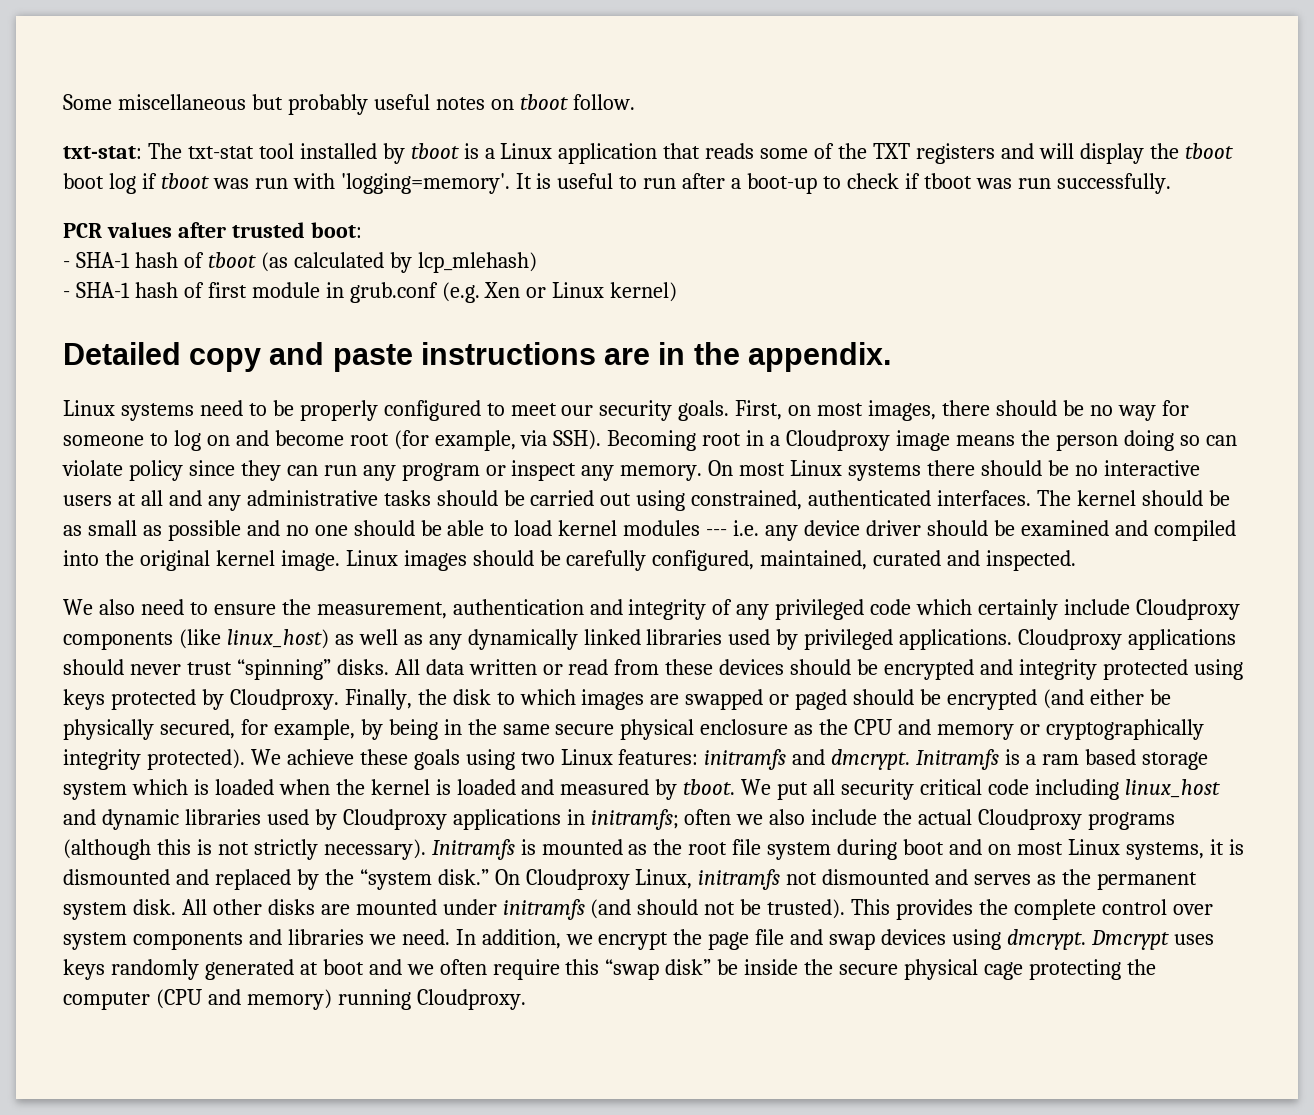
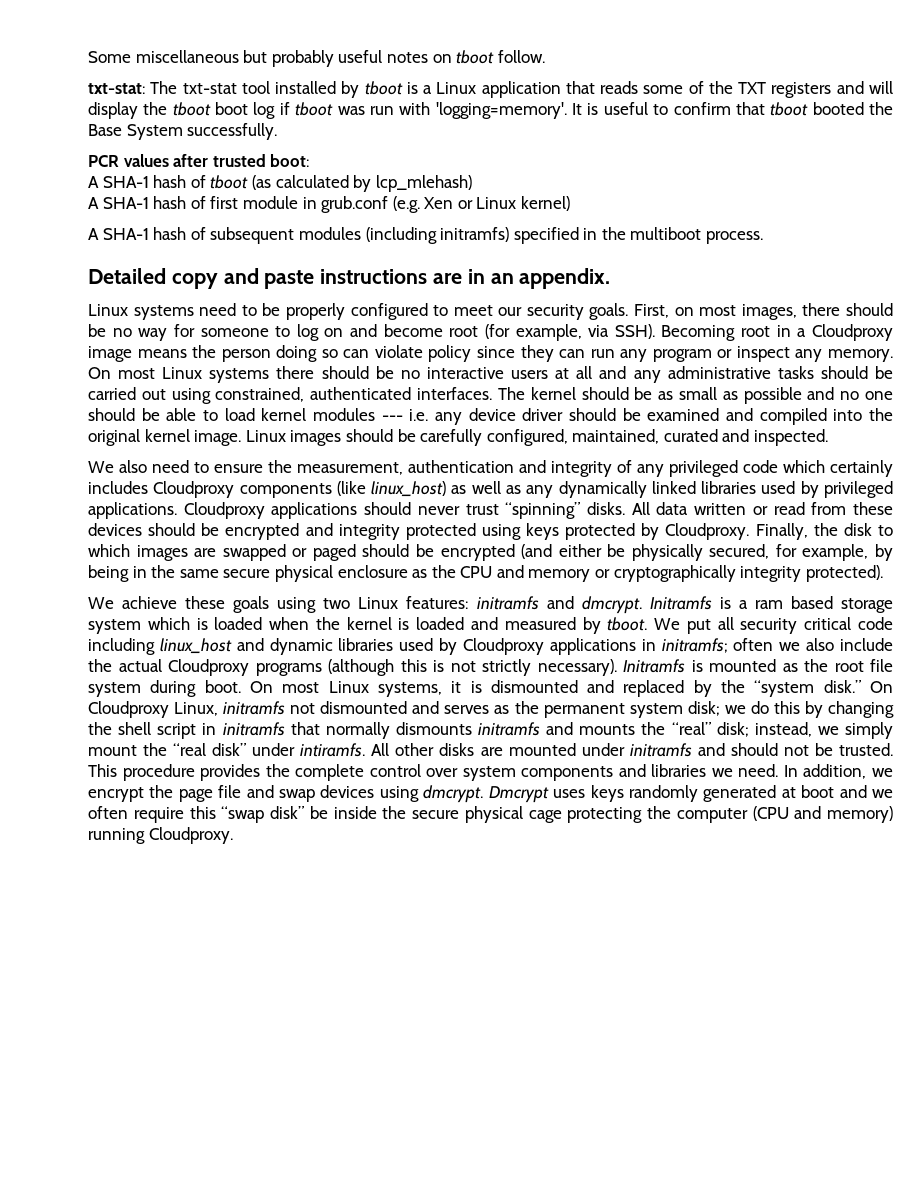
[643,173,1051,194] run after a boot-up to check if tboot was run -> [673,102,893,116] [88,124,183,140] confirm that tboot booted the Base System
[63,261,70,268] - -> [88,176,99,188] A
[63,291,70,298] - -> [88,197,99,209] A
(678, 292) none -> [88,227,764,244] // A SHA-1 hash of subsequent modules (including initramfs) specified in the multiboot process.
[693,342,740,365] the -> [490,273,514,284] an
[1064,599,1131,615] include -> [88,481,148,494] includes
(245, 759) none -> (883, 573) //
[903,839,1011,855] boot and on -> [204,680,273,693] boot. On
[132,899,176,915] disk. -> [687,701,894,718] [88,722,893,739] [88,743,366,757] disk; we do this by changing the shell script in initramfs that normally dismounts initramfs and mounts the “real” disk; instead, we simply mount the “real disk” under intiramfs.
[590,899,632,919] (and -> [697,743,725,756] and
[767,899,891,919] trusted). This -> [838,743,893,756] [88,764,195,781] trusted. This procedure

